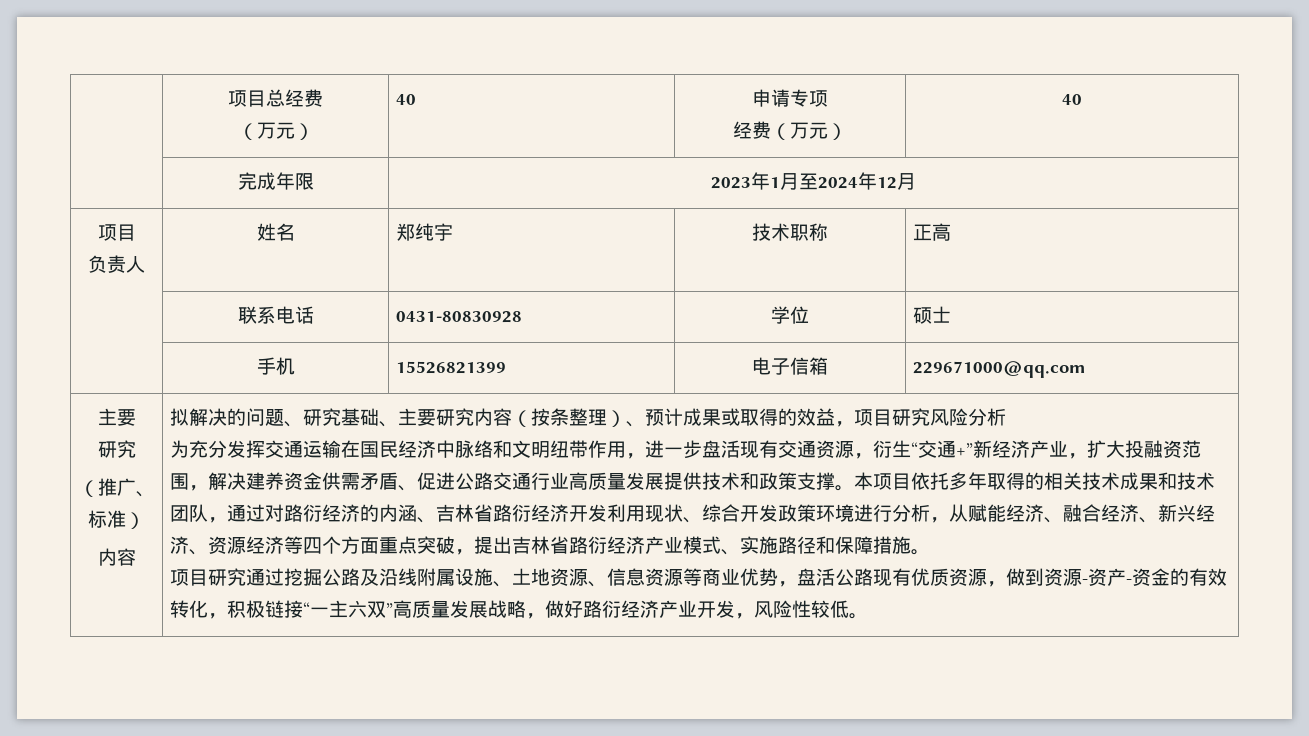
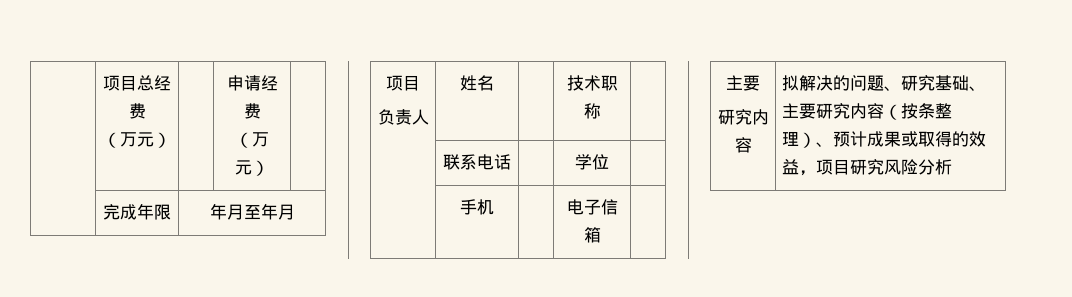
[395,94,416,105] 40 -> (171, 140) none
[790,89,828,107] [733,121,847,140] [1062,94,1082,105] 专项 // 经费（万元） | 40 -> [260,75,278,91] [243,103,261,119] [235,132,269,148] [235,160,269,176] 经费 // （万元） |
[711,172,897,190] 2023年1月至2024年12 -> [209,203,278,220] 年月至年
[395,223,453,241] 郑纯宇 -> (494, 83) none
[912,223,951,241] 正高 -> (601, 111) none
[395,311,522,323] 0431-80830928 -> (511, 162) none
[912,306,951,324] 硕士 -> (609, 162) none
[395,361,506,374] 15526821399 -> (494, 207) none
[912,361,1086,378] 229671000@qq.com -> (601, 235) none
[78,478,155,497] [88,510,145,529] // （推广、标准） // -> (752, 117) none
[169,440,1201,459] [169,472,1215,491] [169,504,1215,523] [169,536,930,555] [169,568,1227,587] [169,600,868,619] // 为充分发挥交通运输在国民经济中脉络和文明纽带作用，进一步盘活现有交通资源，衍生“交通+”新经济产业，扩大投融资范围，解决建养资金供需矛盾、促进公路交通行业高质量发展提供技术和政策支撑。本项目依托多年取得的相关技术成果和技术团队，通过对路衍经济的内涵、吉林省路衍经济开发利用现状、综合开发政策环境进行分析，从赋能经济、融合经济、新兴经济、资源经济等四个方面重点突破，提出吉林省路衍经济产业模式、实施路径和保障措施。 // 项目研究通过挖掘公路及沿线附属设施、土地资源、信息资源等商业优势，盘活公路现有优质资源，做到资源-资产-资金的有效转化，积极链接“一主六双”高质量发展战略，做好路衍经济产业开发，风险性较低。 -> (953, 167) none

